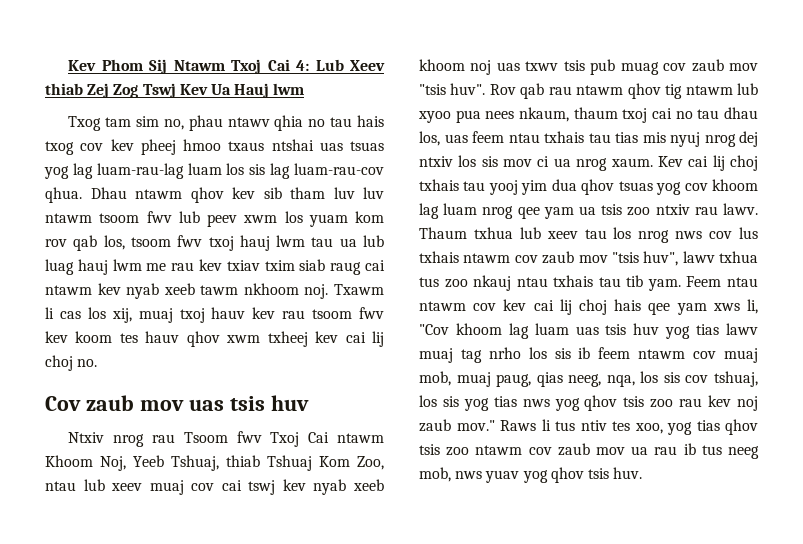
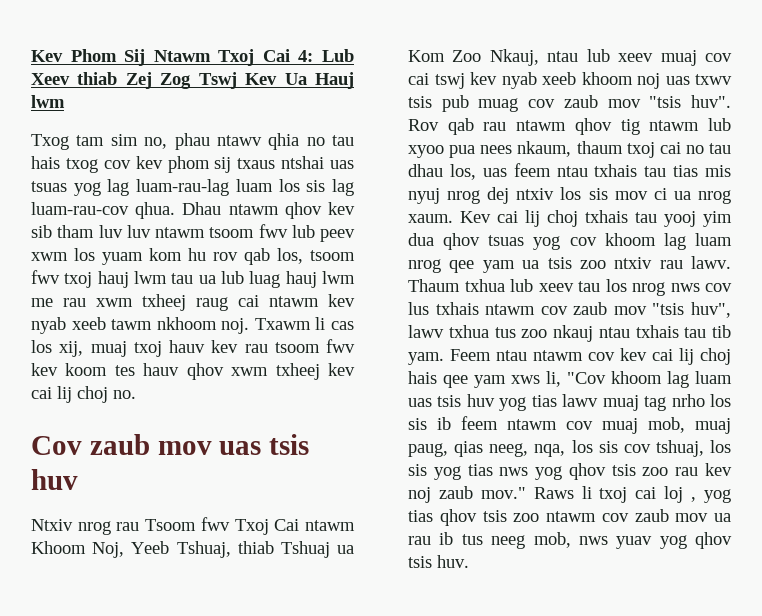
[140,139,221,155] pheej hmoo -> [167,156,232,173] phom sij
(384, 217) none -> [188,248,206,261] hu
[199,259,326,271] kev txiav txim siab -> [96,294,186,311] xwm txheej
[319,456,384,470] Kom Zoo, -> [336,545,354,554] [408,49,539,66] ua Kom Zoo Nkauj,
[555,420,663,434] tus ntiv tes xoo, -> [599,486,697,503] txoj cai loj ,

